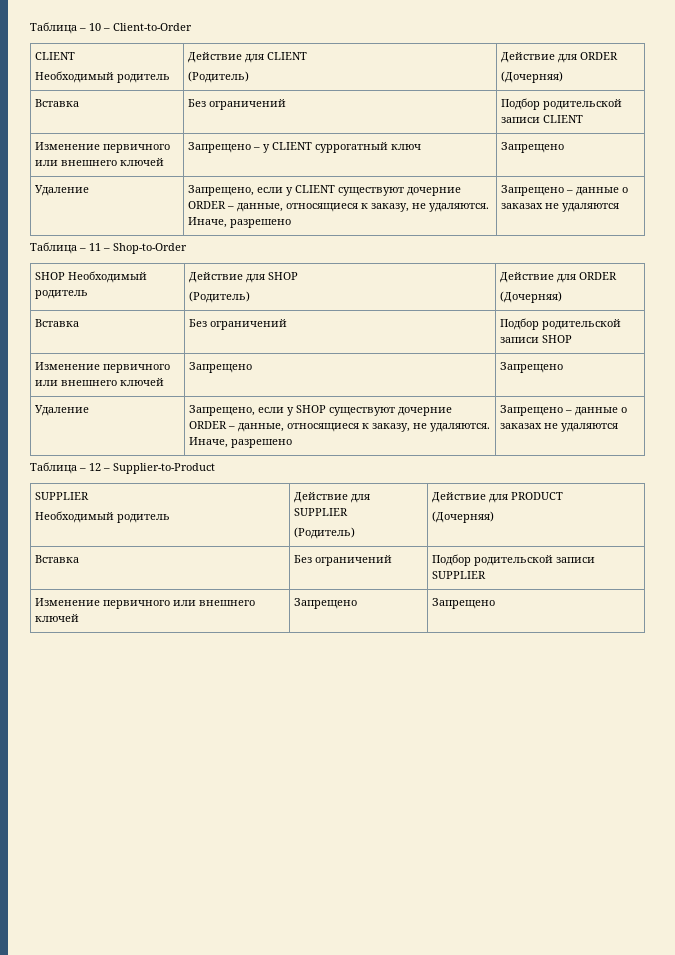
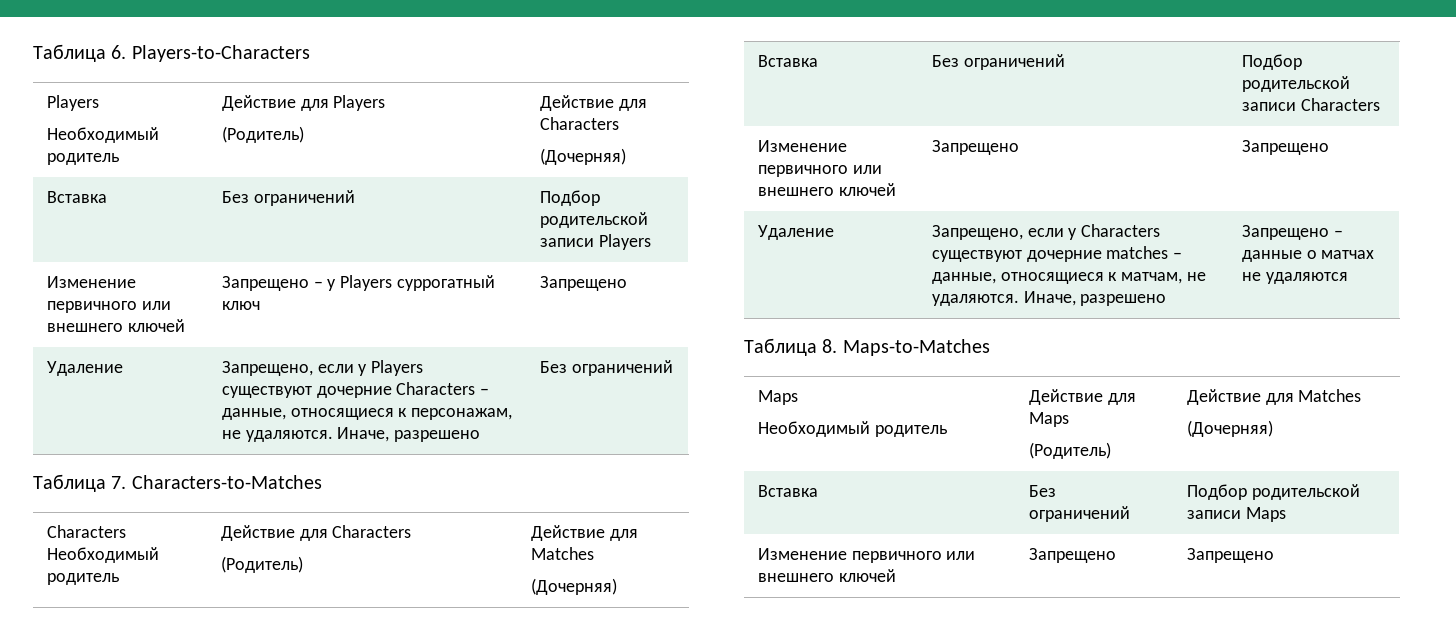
[30,22,192,34] [35,52,76,60] [35,71,171,83] [188,52,308,63] [188,71,250,83] [501,52,619,63] [501,71,564,83] [35,99,80,107] [188,99,287,110] [501,98,623,110] [501,115,584,123] Таблица – 10 – Client-to-Order // CLIENT // Необходимый родитель | Действие для CLIENT // (Родитель) | Действие для ORDER // (Дочерняя) // Вставка | Без ограничений | Подбор родительской записи CLIENT -> [33,44,310,62] [46,95,99,111] [46,127,159,143] [46,153,119,165] [221,95,386,111] [221,126,304,143] [539,95,647,111] [539,117,619,130] [539,148,626,165] [46,191,107,203] [221,190,355,206] [539,190,600,206] [539,212,648,228] [539,234,651,250] Таблица 6. Players-to-Characters // Players // Необходимый родитель | Действие для Players // (Родитель) | Действие для Characters // (Дочерняя) // Вставка | Без ограничений | Подбор родительской записи Players
[272,142,313,150] CLIENT -> [340,275,393,291] Players
[295,185,462,196] [188,201,490,212] [188,217,292,228] [501,185,629,196] [501,203,620,212] [30,242,187,254] [35,271,148,283] [35,290,89,299] [189,272,299,283] [189,291,251,303] [500,272,618,283] [500,291,563,303] [35,319,80,327] [189,319,288,330] [500,318,622,330] [500,335,573,343] CLIENT существуют дочерние ORDER – данные, относящиеся к заказу, не удаляются. Иначе, разрешено | Запрещено – данные о заказах не удаляются // Таблица – 11 – Shop-to-Order // SHOP Необходимый родитель | Действие для SHOP // (Родитель) | Действие для ORDER // (Дочерняя) // Вставка | Без ограничений | Подбор родительской записи SHOP -> [371,360,424,376] [221,382,490,398] [221,408,513,420] [221,427,481,442] [539,360,673,376] [33,474,322,492] [46,525,126,538] [46,547,159,563] [46,573,119,585] [220,525,412,541] [220,556,303,573] [530,525,638,541] [530,547,594,560] [530,578,617,595] [757,55,818,67] [931,54,1065,70] [1241,54,1302,70] [1241,76,1350,92] [1241,98,1380,111] Players существуют дочерние Characters – данные, относящиеся к персонажам, не удаляются. Иначе, разрешено | Без ограничений // Таблица 7. Characters-to-Matches // Characters Необходимый родитель | Действие для Characters // (Родитель) | Действие для Matches // (Дочерняя) // Вставка | Без ограничений | Подбор родительской записи Characters
[296,405,453,416] [189,421,491,432] [189,437,293,448] [500,405,628,416] [500,423,619,432] [30,462,215,474] [35,492,90,500] [35,511,171,523] [294,492,371,503] [294,508,349,516] [294,527,356,539] [432,492,564,503] [432,511,495,523] [35,555,80,563] [294,555,393,566] [432,554,596,566] [432,571,487,579] SHOP существуют дочерние ORDER – данные, относящиеся к заказу, не удаляются. Иначе, разрешено | Запрещено – данные о заказах не удаляются // Таблица – 12 – Supplier-to-Product // SUPPLIER // Необходимый родитель | Действие для SUPPLIER // (Родитель) | Действие для PRODUCT // (Дочерняя) // Вставка | Без ограничений | Подбор родительской записи SUPPLIER -> [1081,224,1161,237] [931,246,1183,262] [931,272,1207,284] [931,291,1167,306] [1241,225,1343,240] [1241,250,1375,262] [1241,272,1348,284] [744,338,990,356] [757,390,798,405] [757,421,947,437] [1028,389,1136,405] [1028,412,1069,427] [1028,442,1111,459] [1186,389,1362,405] [1186,420,1273,437] [757,485,818,497] [1028,485,1056,497] [1028,506,1130,522] [1186,484,1360,500] [1186,507,1286,522] Characters существуют дочерние matches – данные, относящиеся к матчам, не удаляются. Иначе, разрешено | Запрещено – данные о матчах не удаляются // Таблица 8. Maps-to-Matches // Maps // Необходимый родитель | Действие для Maps // (Родитель) | Действие для Matches // (Дочерняя) // Вставка | Без ограничений | Подбор родительской записи Maps

